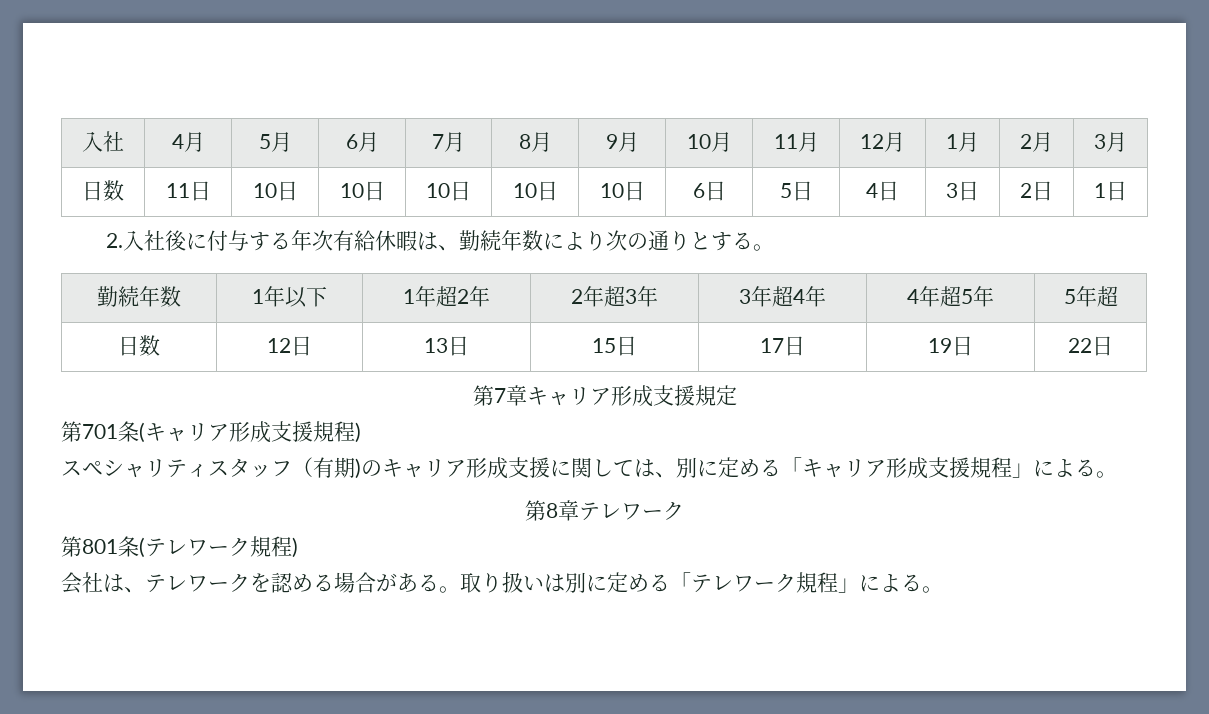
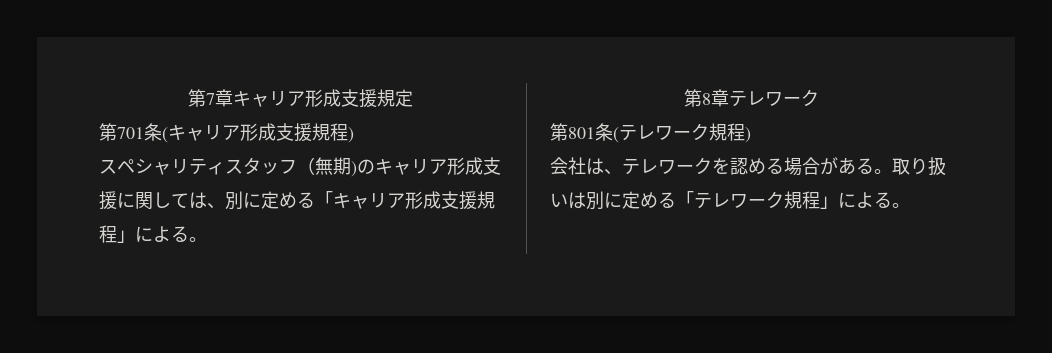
[82,131,124,152] [171,132,205,152] [258,132,292,152] [345,132,379,152] [432,132,465,152] [518,132,552,152] [605,132,639,152] [686,132,732,152] [773,132,819,152] [860,132,905,152] [946,132,979,152] [1020,132,1053,152] [1094,132,1127,152] [82,180,124,201] [165,181,211,201] [252,181,298,201] [339,181,385,201] [426,181,471,201] [512,181,558,201] [599,181,645,201] [692,181,726,201] [779,181,813,201] [866,181,899,201] [946,181,979,201] [1020,181,1053,201] [1094,181,1127,201] [106,230,775,251] [97,286,181,307] [252,286,327,308] [403,286,490,307] [571,286,658,307] [739,286,826,307] [907,286,994,307] [1063,286,1118,307] [118,335,160,356] [267,336,312,356] [424,336,469,356] [592,336,637,356] [760,336,805,356] [928,336,973,356] [1068,336,1113,356] 入社 | 4月 | 5月 | 6月 | 7月 | 8月 | 9月 | 10月 | 11月 | 12月 | 1月 | 2月 | 3月 // 日数 | 11日 | 10日 | 10日 | 10日 | 10日 | 10日 | 6日 | 5日 | 4日 | 3日 | 2日 | 1日 // 2.入社後に付与する年次有給休暇は、勤続年数により次の通りとする。 // 勤続年数 | 1年以下 | 1年超2年 | 2年超3年 | 3年超4年 | 4年超5年 | 5年超 // 日数 | 12日 | 13日 | 15日 | 17日 | 19日 | 22日 // -> (188, 98) none
[313,457,334,478] 有 -> [315,157,333,175] 無

